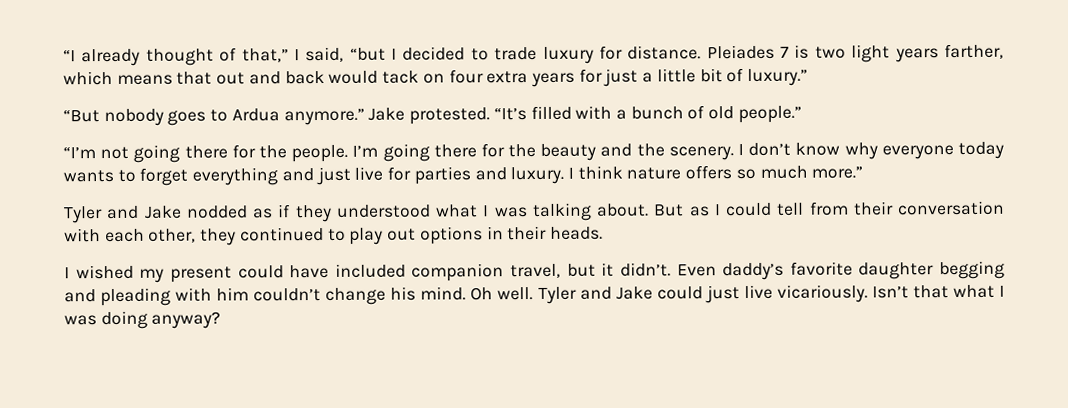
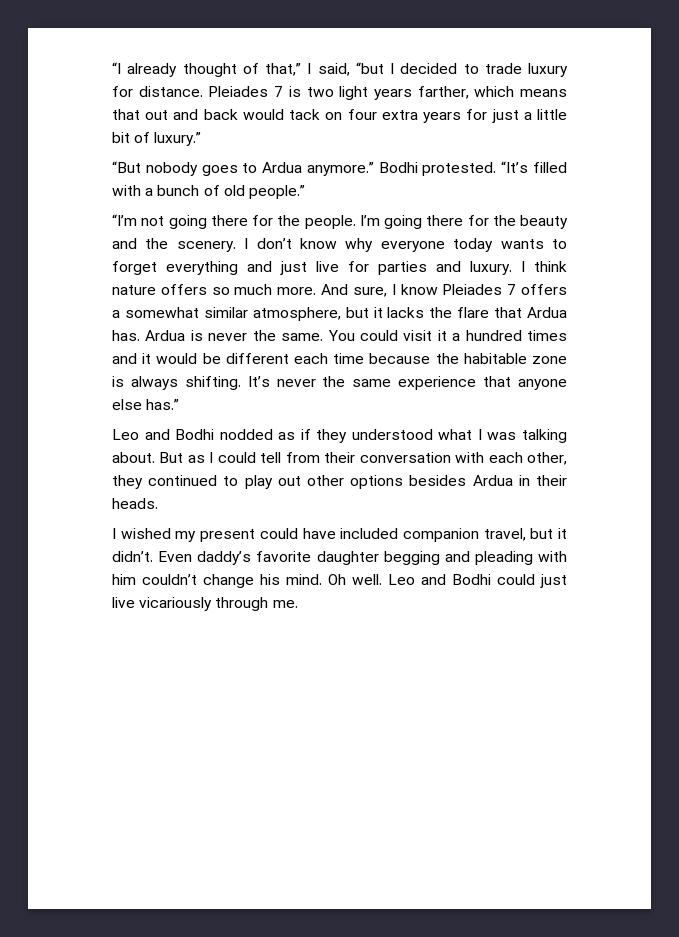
[368,107,406,121] Jake -> [378,162,418,173] Bodhi
[811,166,864,179] [64,205,182,224] more.” // Tyler and Jake -> [277,284,567,297] [112,307,567,321] [112,330,567,341] [112,353,567,364] [112,376,567,390] [112,399,180,410] [112,429,215,440] more. And sure, I know Pleiades 7 offers a somewhat similar atmosphere, but it lacks the flare that Ardua has. Ardua is never the same. You could visit it a hundred times and it would be different each time because the habitable zone is always shifting. It’s never the same experience that anyone else has.” // Leo and Bodhi
[419,226,483,245] options -> [307,475,513,489] other options besides Ardua
[537,284,1005,304] [64,310,222,330] Tyler and Jake could just live vicariously. Isn’t that what I was doing anyway? -> [388,574,567,588] [112,597,298,611] Leo and Bodhi could just live vicariously through me.

